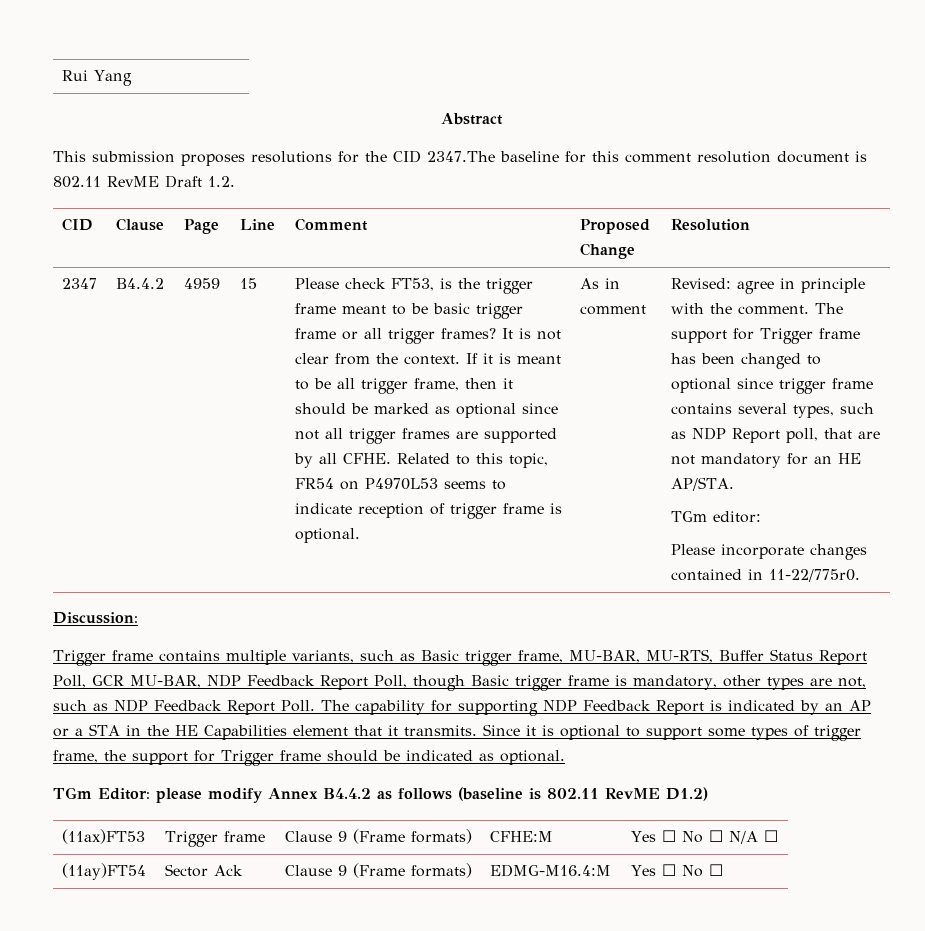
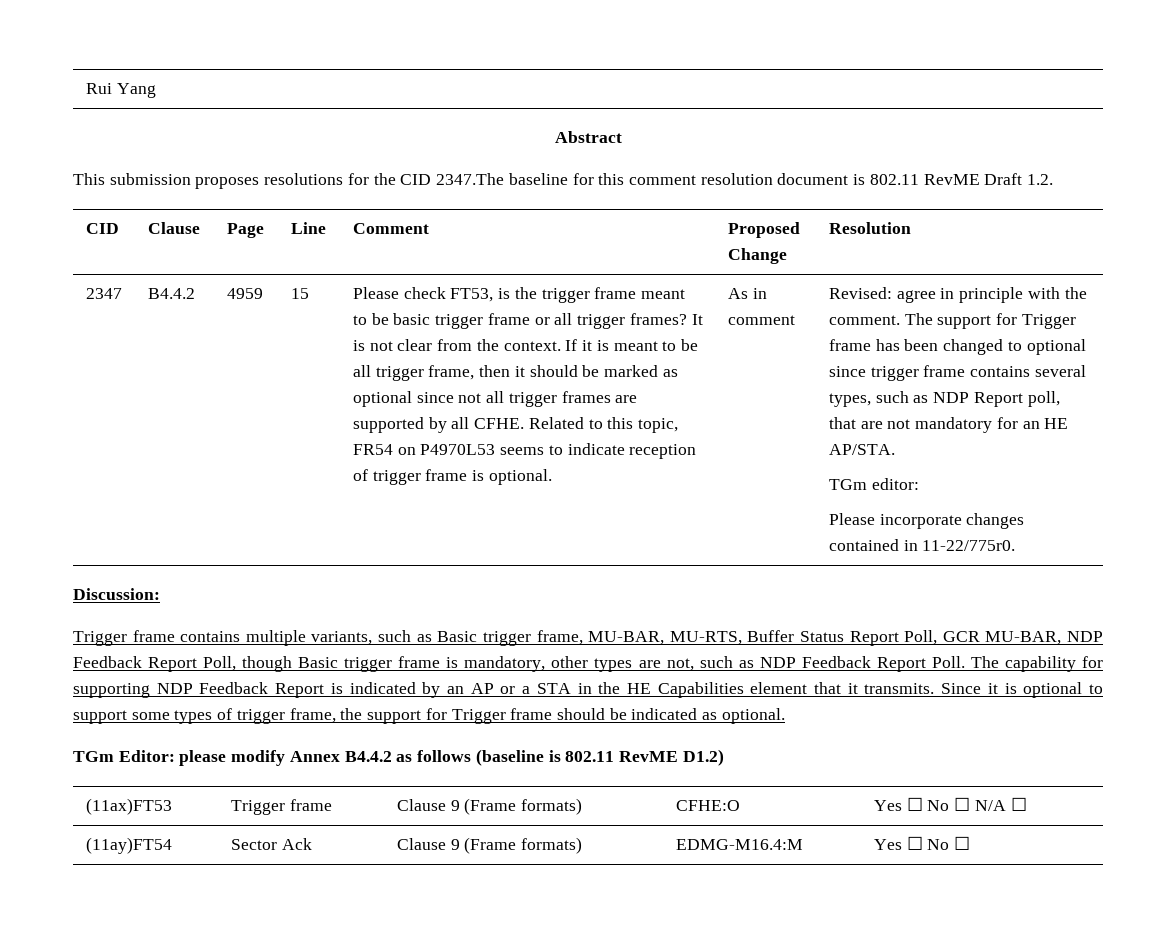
[490,831,554,842] CFHE:M -> [675,800,740,811] CFHE:O

